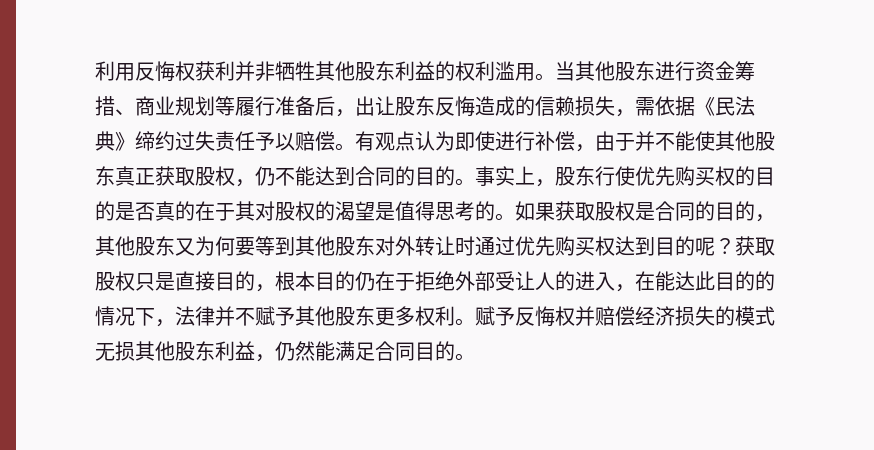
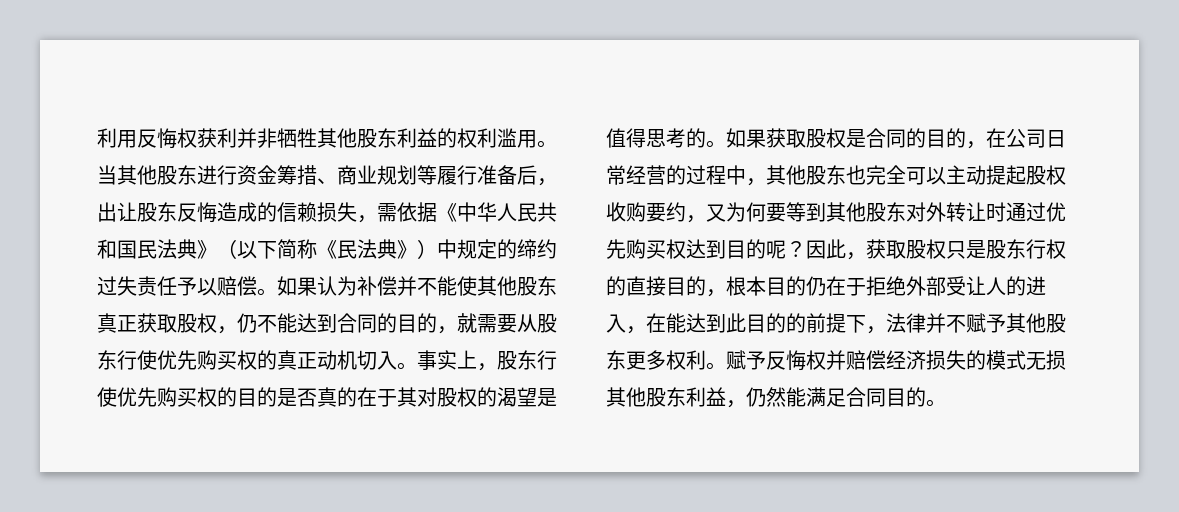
[715,96,755,116] [95,131,135,151] 民法典》 -> [457,202,557,222] [97,239,517,259] 中华人民共和国民法典》（以下简称《民法典》）中规定的
[355,131,635,152] 有观点认为即使进行补偿，由于 -> [277,276,397,296] 如果认为补偿
(455, 176) none -> [437,313,557,334] [97,350,397,370] ，就需要从股东行使优先购买权的真正动机切入
[95,236,175,256] 其他股东 -> [986,128,1066,148] [606,165,1066,186] [606,202,706,223] 在公司日常经营的过程中，其他股东也完全可以主动提起股权收购要约，
(735, 246) none -> [806,239,866,260] 因此，
(175, 281) none -> [986,239,1066,259] [606,276,626,296] 股东行权的
(695, 281) none -> [706,314,726,333] 到
[95,306,135,326] 情况 -> [806,313,846,333] 前提

